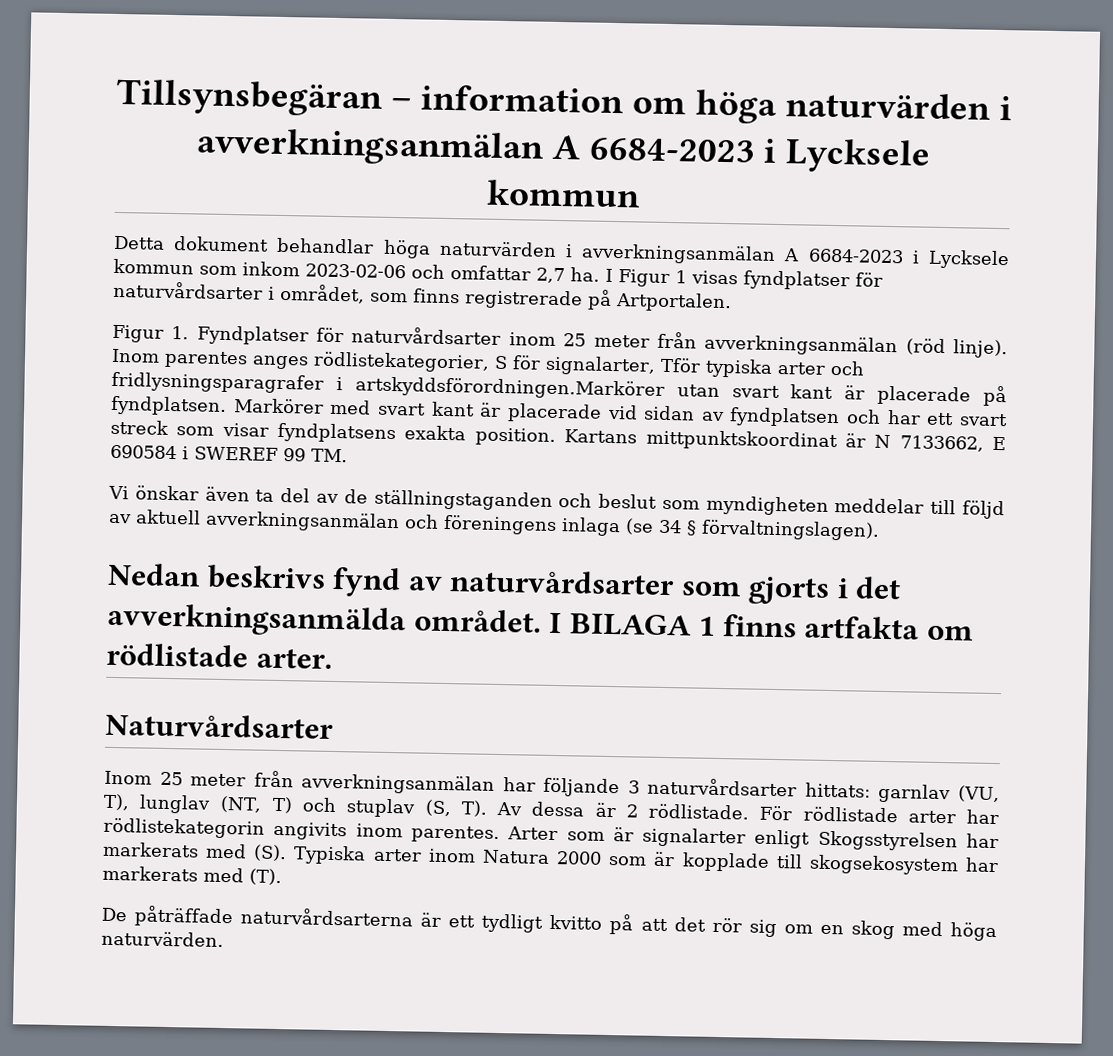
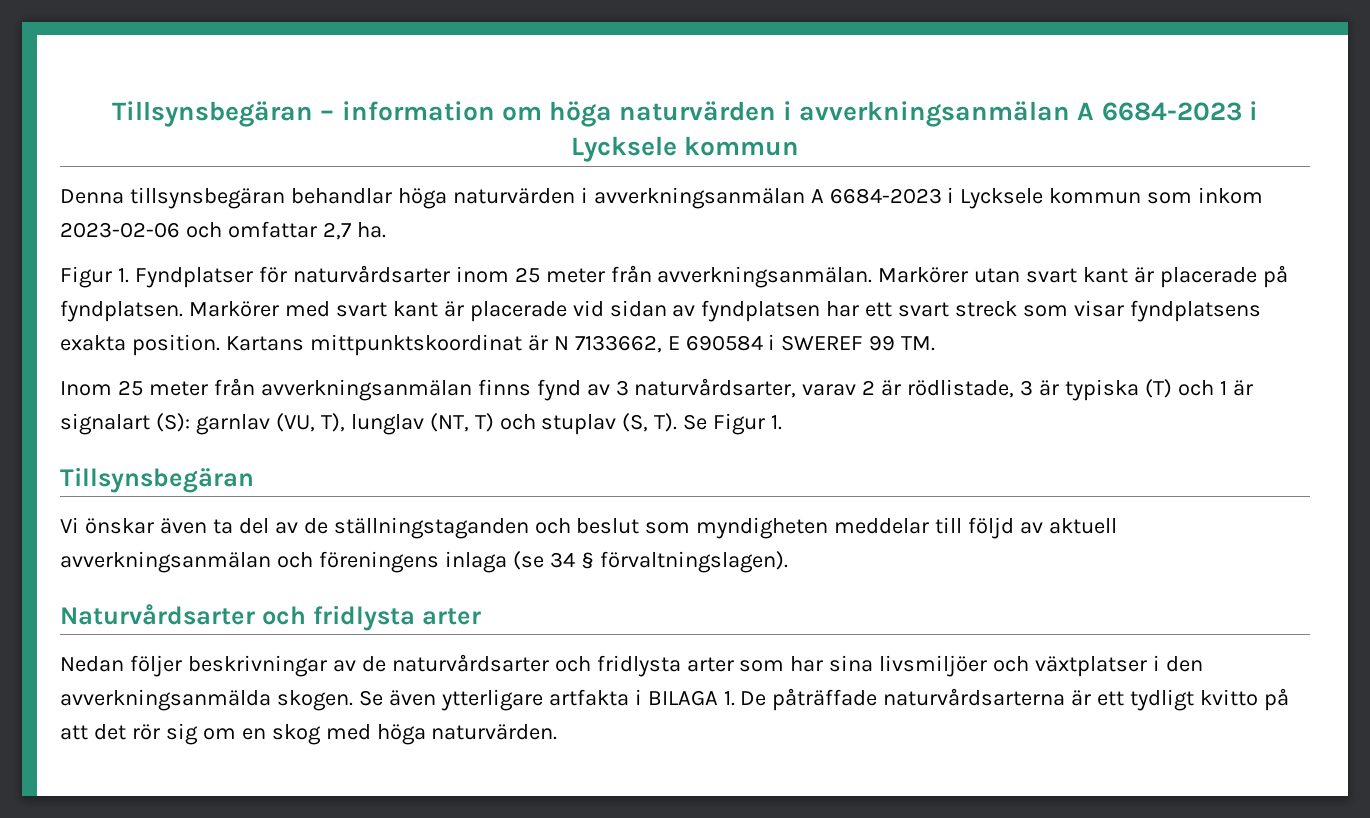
[113,235,270,252] Detta dokument -> [60,187,285,209] Denna tillsynsbegäran
[605,268,883,291] [113,280,732,313] I Figur 1 visas fyndplatser för naturvårdsarter i området, som finns registrerade på Artportalen. -> (386, 230) none
[704,334,1009,359] [111,348,865,378] [111,371,665,400] avverkningsanmälan (röd linje). Inom parentes anges rödlistekategorier, S för signalarter, Tför typiska arter och fridlysningsparagrafer i artskyddsförordningen.Markörer -> [657,266,969,288] avverkningsanmälan. Markörer
[846,409,882,424] och -> (821, 311) none
(348, 455) none -> [60,378,1253,401] [60,413,783,435] [60,467,254,493] // Inom 25 meter från avverkningsanmälan finns fynd av 3 naturvårdsarter, varav 2 är rödlistade, 3 är typiska (T) och 1 är signalart (S): garnlav (VU, T), lunglav (NT, T) och stuplav (S, T). Se Figur 1. // Tillsynsbegäran
[107,562,902,605] [107,602,974,641] [106,642,333,669] [105,712,334,739] [104,770,1001,804] [103,793,999,825] [103,817,999,852] [102,841,999,876] [102,865,282,886] Nedan beskrivs fynd av naturvårdsarter som gjorts i det avverkningsanmälda området. I BILAGA 1 finns artfakta om rödlistade arter. // Naturvårdsarter // Inom 25 meter från avverkningsanmälan har följande 3 naturvårdsarter hittats: garnlav (VU, T), lunglav (NT, T) och stuplav (S, T). Av dessa är 2 rödlistade. För rödlistade arter har rödlistekategorin angivits inom parentes. Arter som är signalarter enligt Skogsstyrelsen har markerats med (S). Typiska arter inom Natura 2000 som är kopplade till skogsekosystem har markerats med (T). // -> [60,604,481,631] [60,654,1204,677] [60,689,735,711] Naturvårdsarter och fridlysta arter // Nedan följer beskrivningar av de naturvårdsarter och fridlysta arter som har sina livsmiljöer och växtplatser i den avverkningsanmälda skogen. Se även ytterligare artfakta i BILAGA 1.

